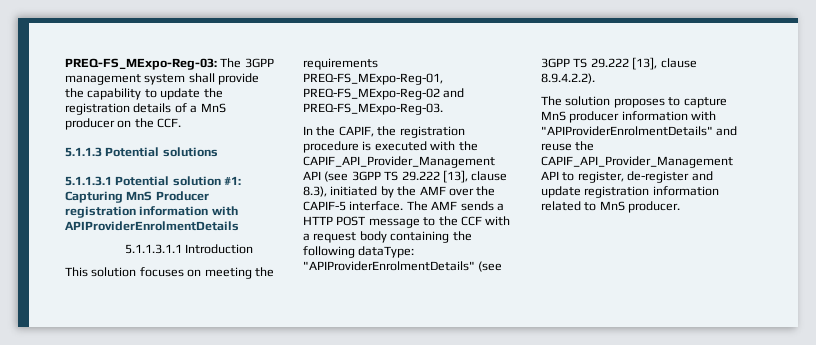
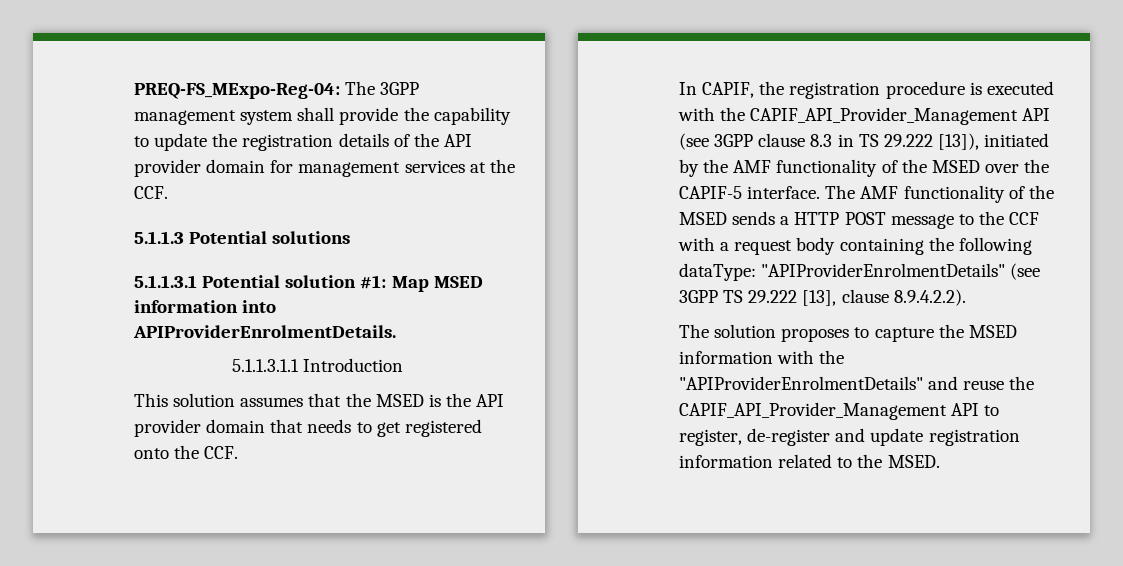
[65,58,217,70] PREQ-FS_MExpo-Reg-03: -> [134,83,340,99] PREQ-FS_MExpo-Reg-04:
[190,103,226,113] [65,118,132,130] a MnS producer on -> [413,133,472,147] [134,159,486,177] the API provider domain for management services at
[65,191,209,203] [65,206,238,218] [65,221,239,231] [124,244,253,254] [65,267,274,279] [303,58,378,70] [303,73,443,85] [303,88,465,100] [303,103,443,115] Capturing MnS Producer registration information with APIProviderEnrolmentDetails // 5.1.1.3.1.1 Introduction // This solution focuses on meeting the requirements PREQ-FS_MExpo-Reg-01, PREQ-FS_MExpo-Reg-02 and PREQ-FS_MExpo-Reg-03. -> [391,276,483,292] [134,300,277,313] [133,325,396,338] [232,358,404,372] [134,393,505,407] [134,419,482,437] [134,445,239,459] Map MSED information into APIProviderEnrolmentDetails. // 5.1.1.3.1.1 Introduction // This solution assumes that the MSED is the API provider domain that needs to get registered onto the CCF.
[316,126,336,136] the -> (697, 88) none
[384,170,508,183] [303,186,446,198] TS 29.222 [13], clause 8.3), initiated by the AMF -> [758,133,1050,150] [679,159,980,177] clause 8.3 in TS 29.222 [13]), initiated by the AMF functionality of the MSED
(458, 205) none -> [903,185,1054,203] [679,212,727,225] functionality of the MSED
[541,111,717,123] MnS producer information with -> [938,324,1017,338] [679,350,845,364] the MSED information with the
[599,201,681,213] MnS producer. -> [857,454,940,468] the MSED.

